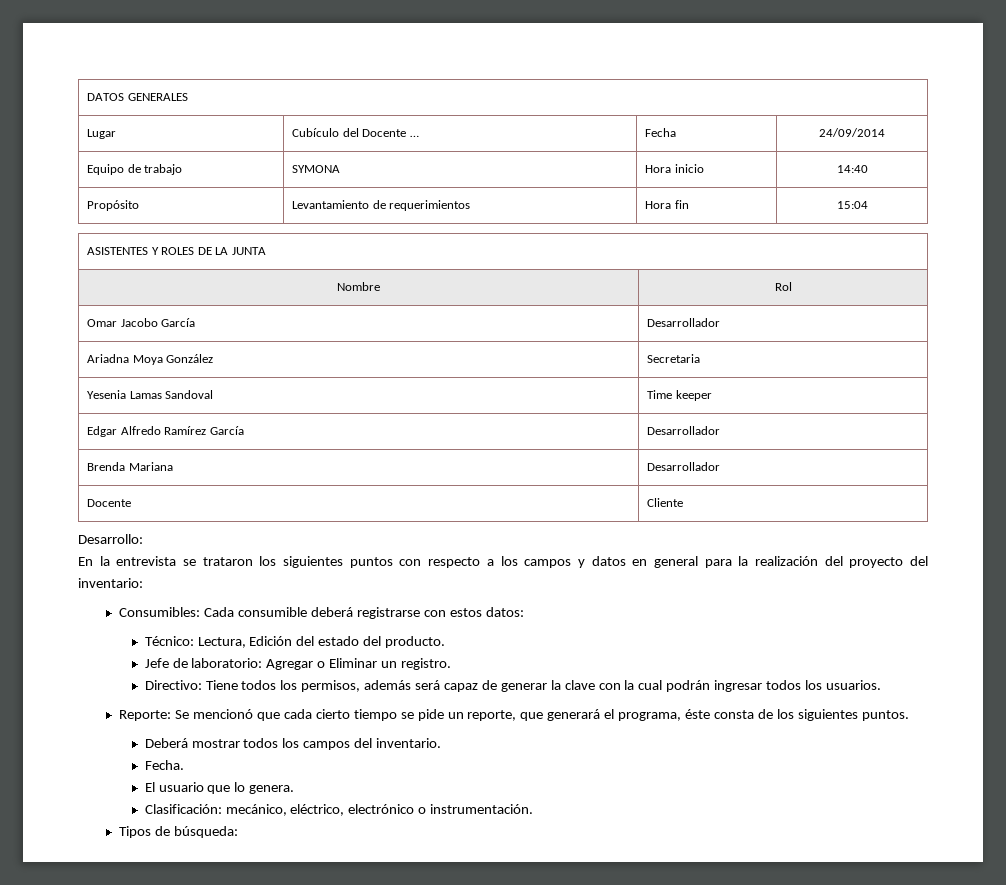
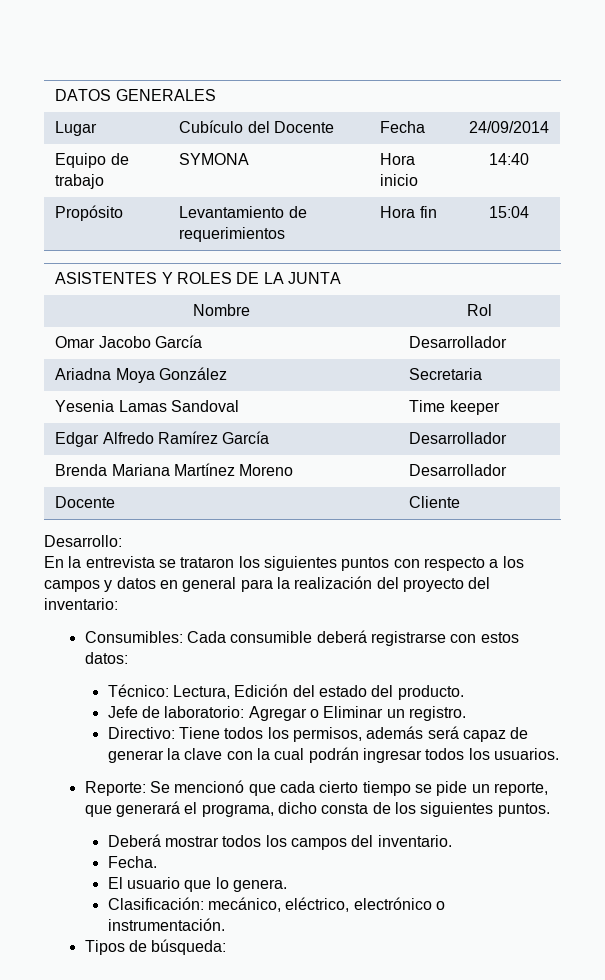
[409,135,419,137] … -> (334, 127) none
(173, 466) none -> [173,463,294,476] Martínez Moreno
[684,709,710,719] éste -> [277,802,317,814] dicho

